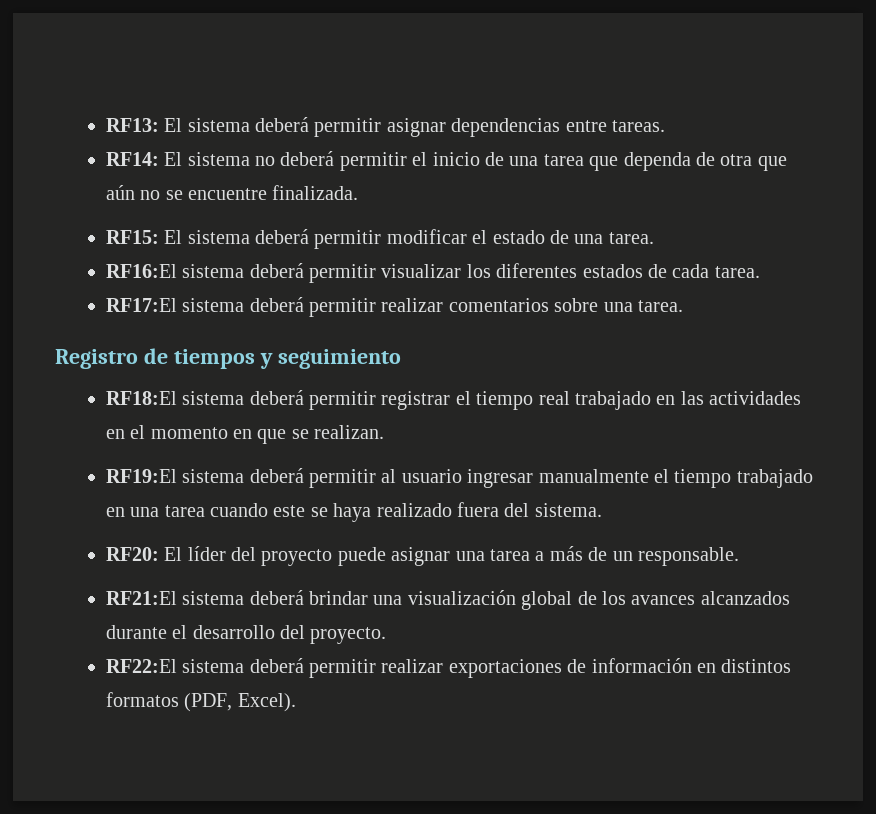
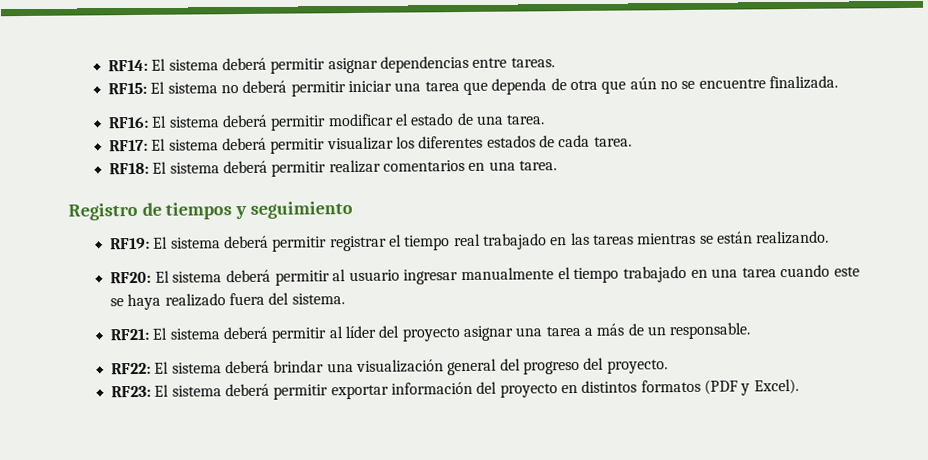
[105,118,159,132] RF13: -> [108,59,149,72] RF14:
[105,152,159,166] RF14: -> [108,82,148,95] RF15:
[412,152,504,166] el inicio de -> [348,80,393,93] iniciar
[105,230,159,244] RF15: -> [108,116,150,129] RF16:
[105,264,177,278] RF16:El -> [109,138,167,152] RF17: El
[105,298,177,312] RF17:El -> [109,161,168,175] RF18: El
[554,298,599,312] sobre -> [468,162,486,171] en
[105,391,177,405] RF18:El -> [110,236,169,250] RF19: El
[709,391,802,405] [105,425,385,444] [105,469,177,483] actividades en el momento en que se realizan. // RF19:El -> [592,230,830,245] [110,270,170,284] tareas mientras se están realizando. // RF20: El
[105,547,183,561] RF20: El -> [110,326,343,343] RF21: El sistema deberá permitir al
[337,547,386,566] puede -> (461, 334) none
[105,591,177,605] RF21:El -> [111,361,170,375] RF22: El
[521,591,790,610] [105,625,275,639] global de los avances alcanzados durante el desarrollo -> [447,358,580,376] general del progreso
[105,658,692,678] RF22:El sistema deberá permitir realizar exportaciones de información -> [111,381,558,400] RF23: El sistema deberá permitir exportar información del proyecto
[184,693,233,712] (PDF, -> [703,379,751,396] (PDF y

